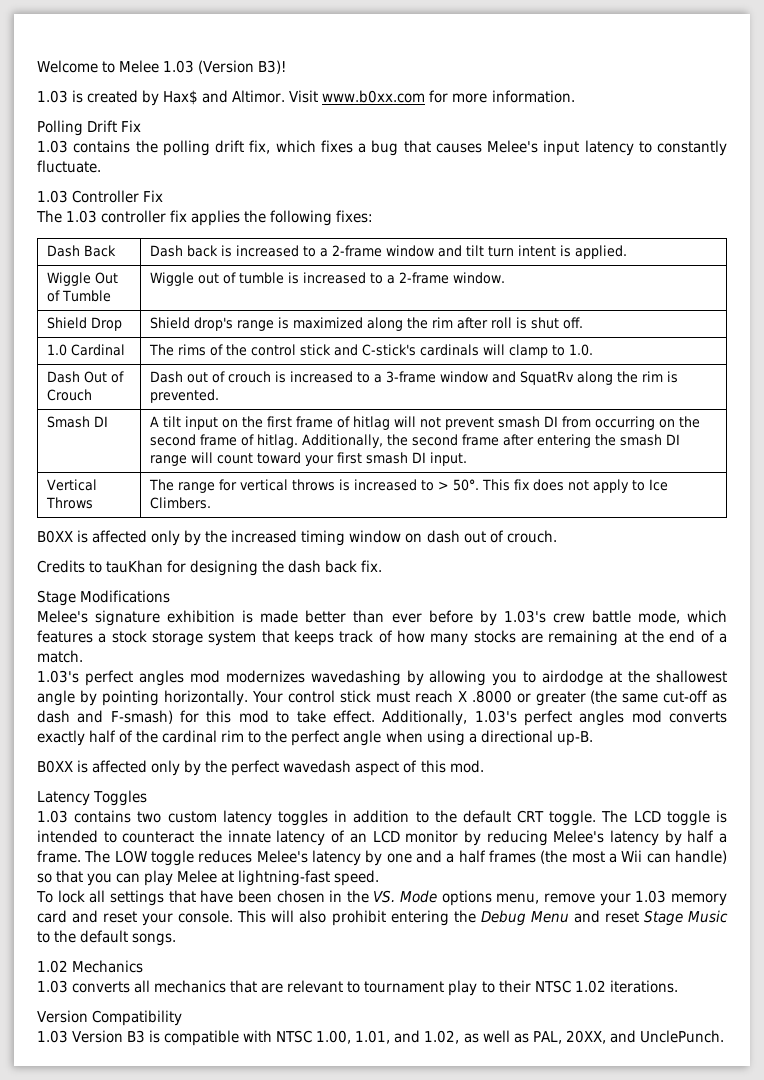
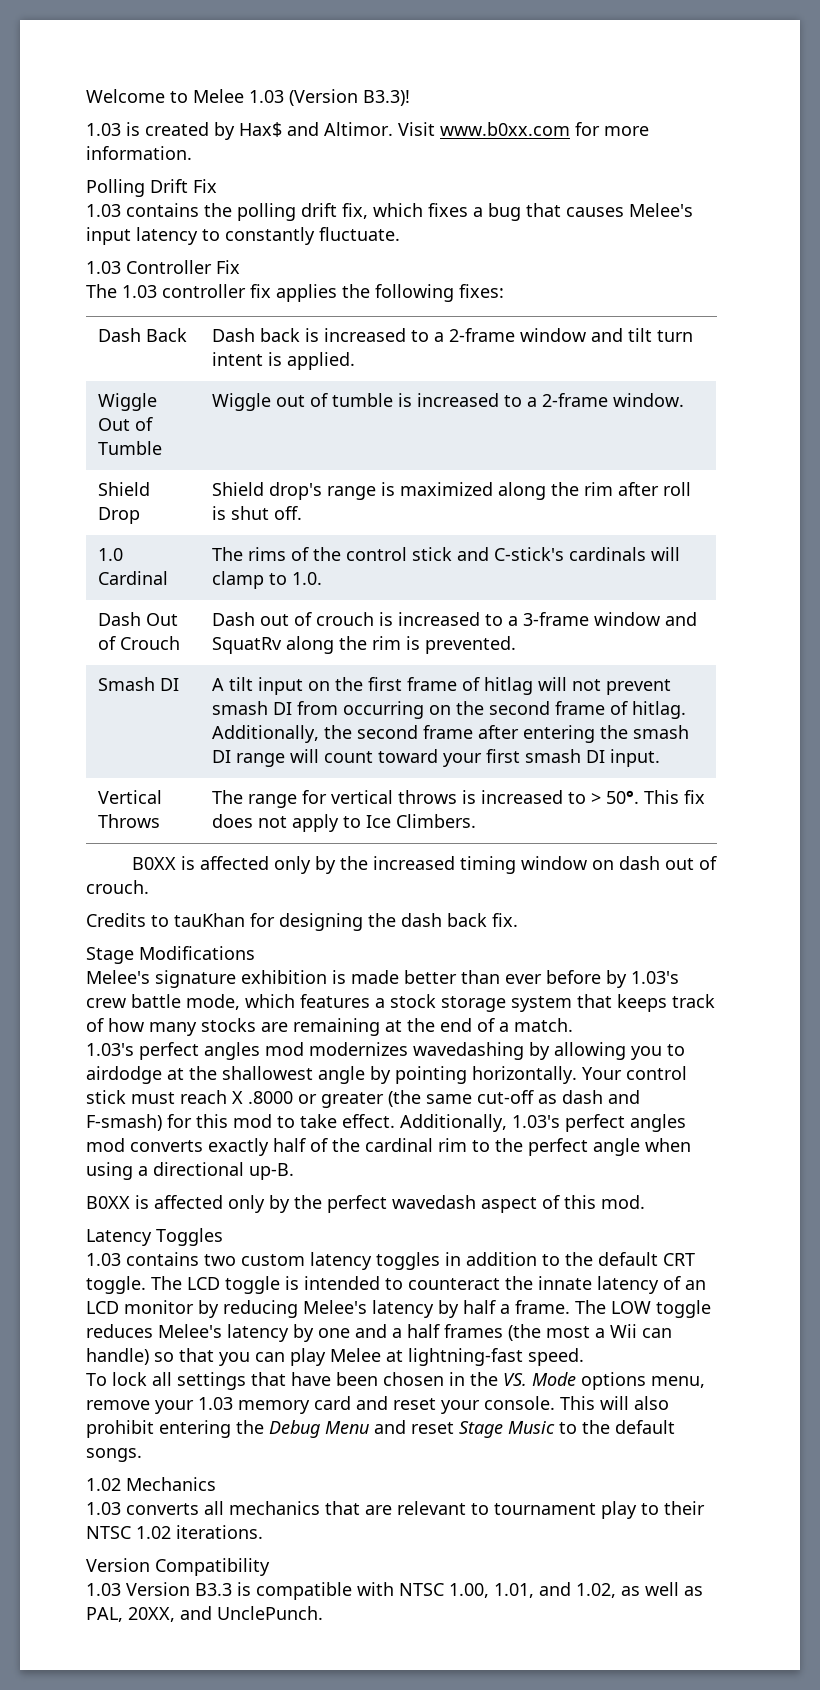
[258,60,287,74] B3)! -> [363,90,410,106] B3.3)!
[127,1030,146,1043] B3 -> [195,1583,232,1596] B3.3

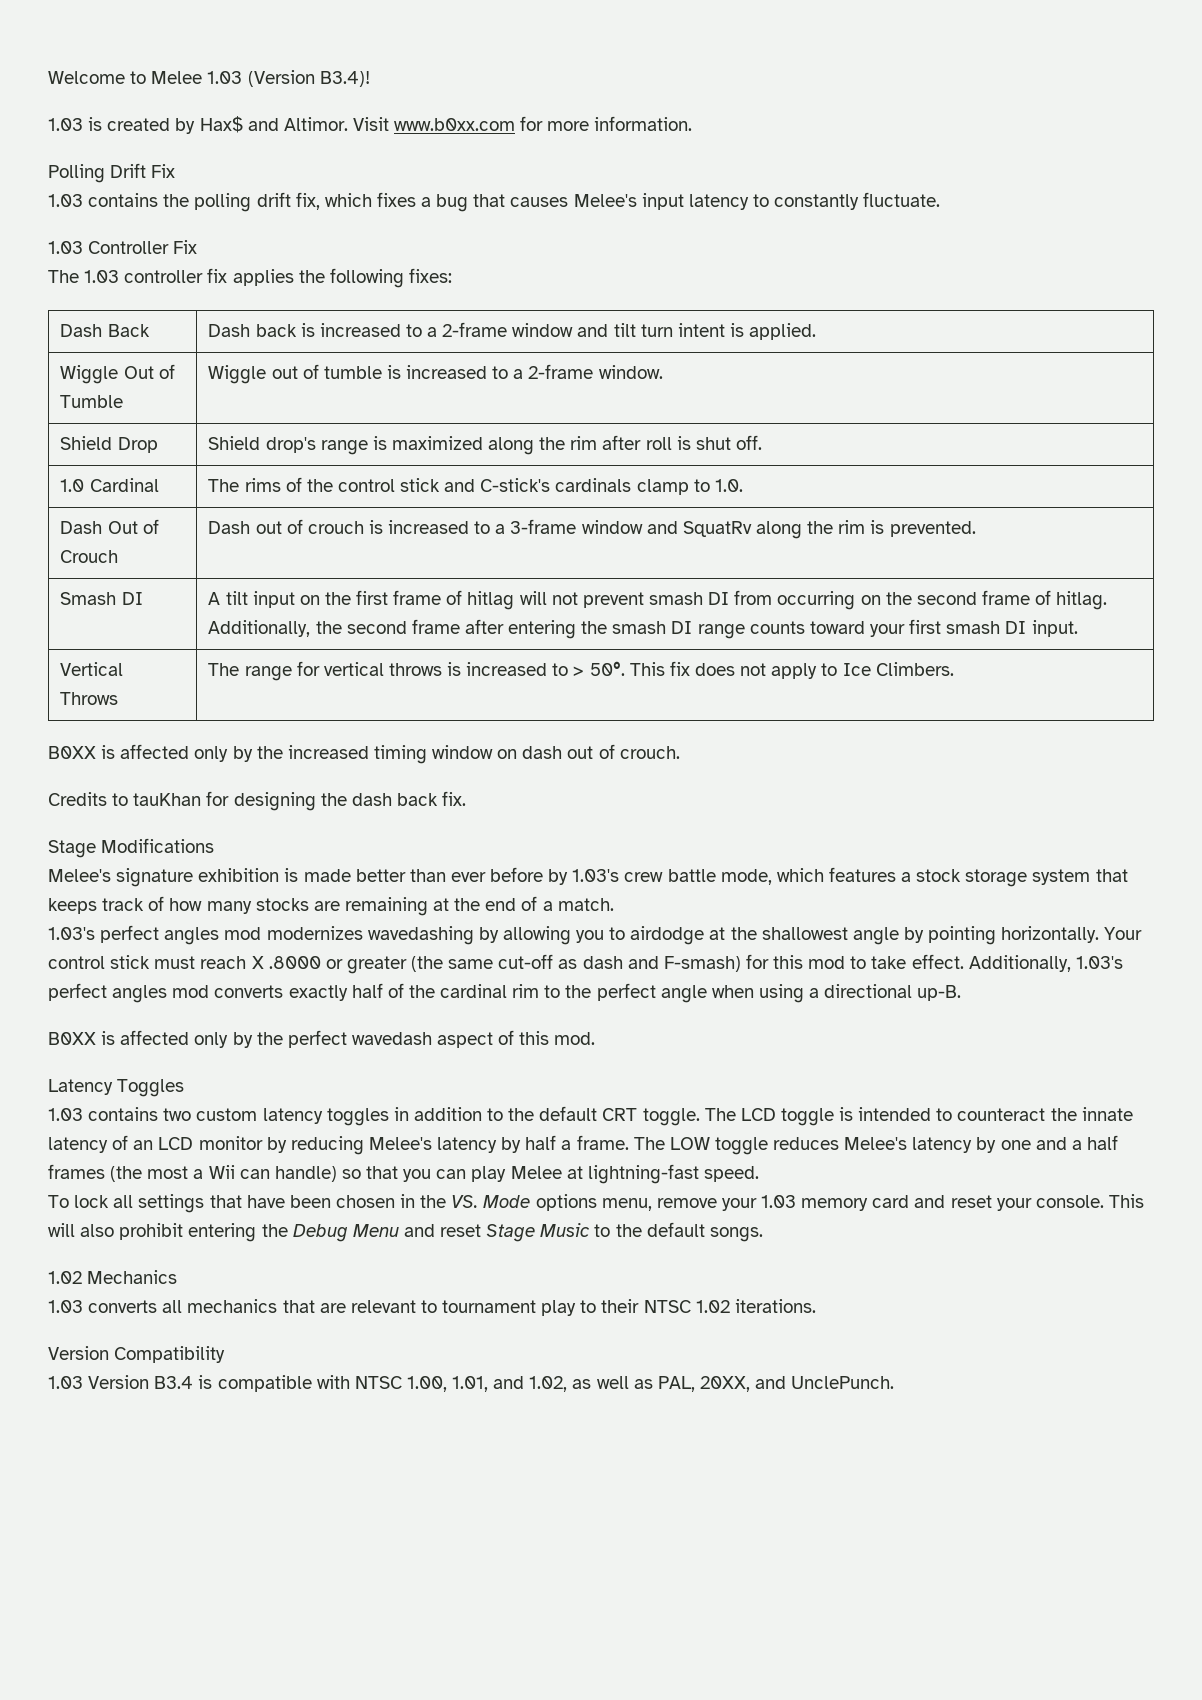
[363,90,410,106] B3.3)! -> [319,71,370,87] B3.4)!
[650,547,680,561] will -> (632, 485) none
[289,749,373,763] will count -> [749,621,805,634] counts
[195,1583,232,1596] B3.3 -> [154,1376,194,1389] B3.4

